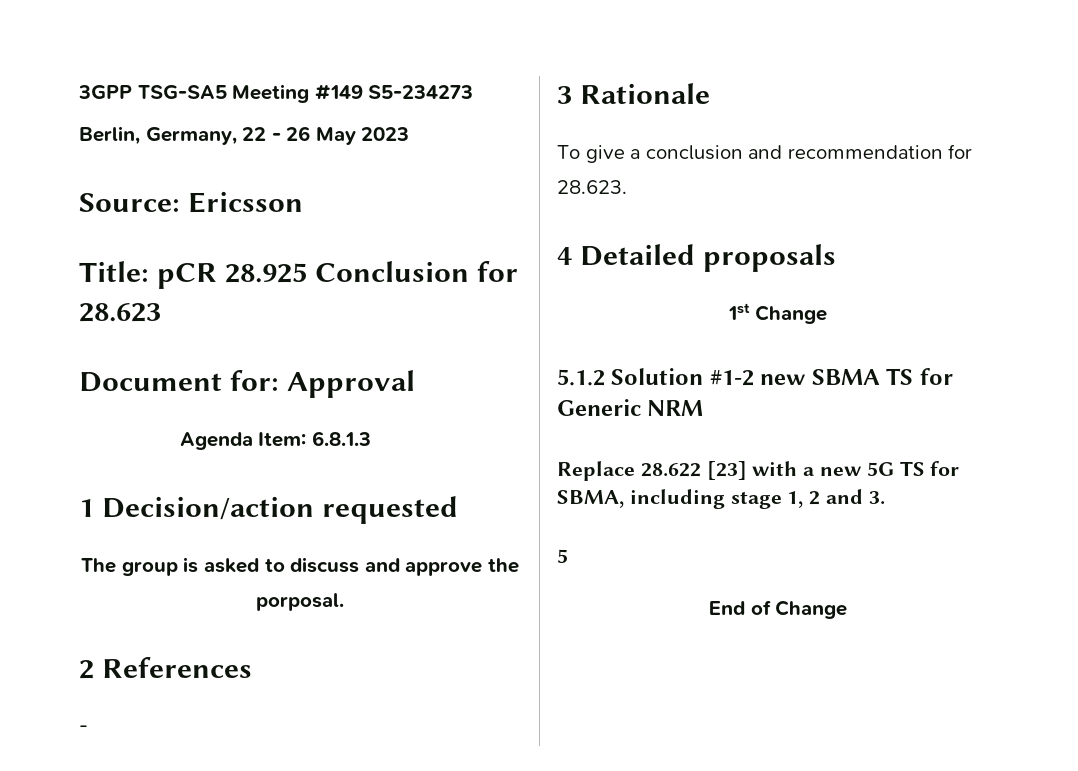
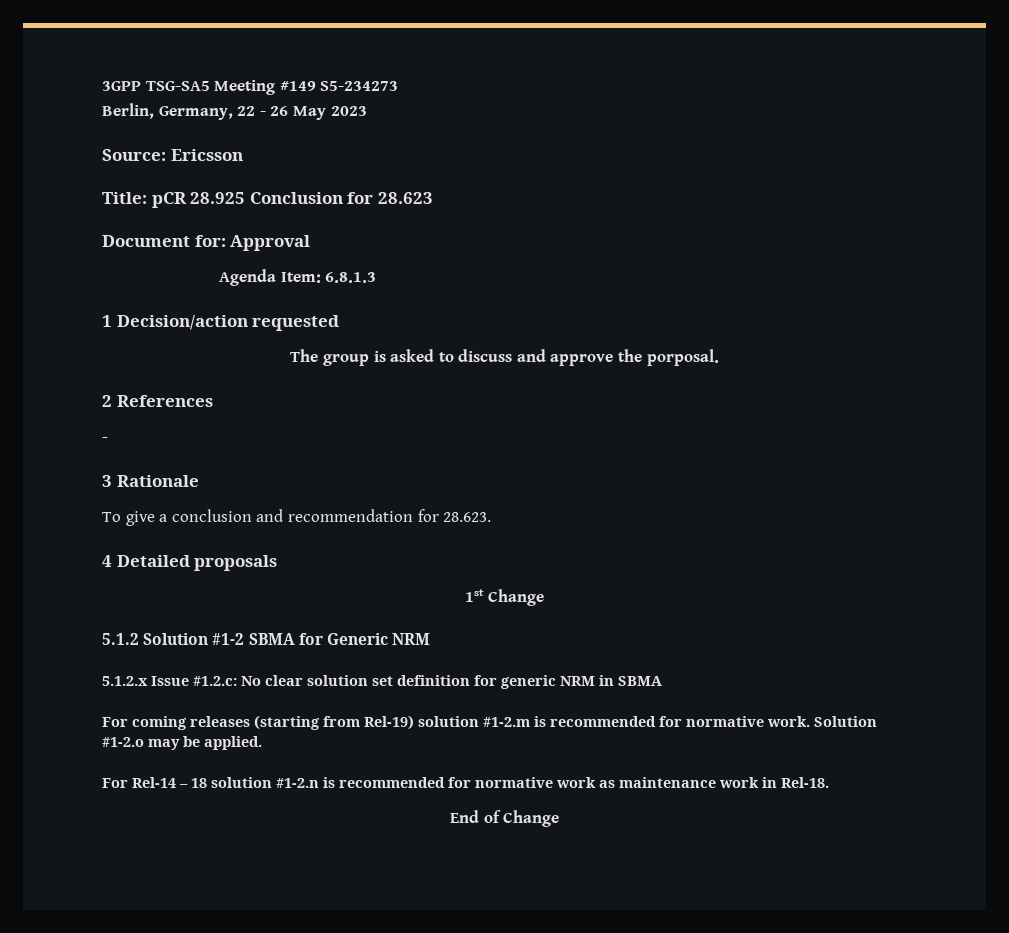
[760,368,914,385] new SBMA TS -> [248,633,295,645] SBMA
[557,461,960,481] [557,489,885,509] [557,549,568,563] Replace 28.622 [23] with a new 5G TS for SBMA, including stage 1, 2 and 3. // 5 -> [102,675,662,689] [102,715,877,730] [102,736,262,750] [102,777,829,788] 5.1.2.x Issue #1.2.c: No clear solution set definition for generic NRM in SBMA // For coming releases (starting from Rel-19) solution #1-2.m is recommended for normative work. Solution #1-2.o may be applied. // For Rel-14 – 18 solution #1-2.n is recommended for normative work as maintenance work in Rel-18.

